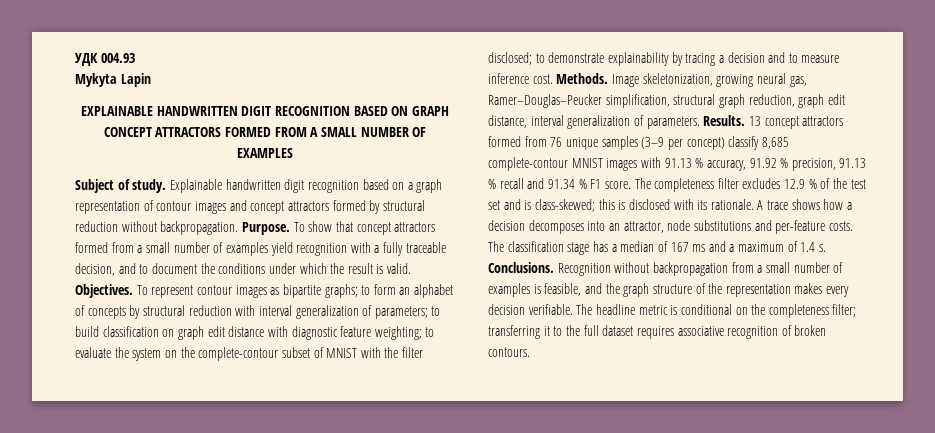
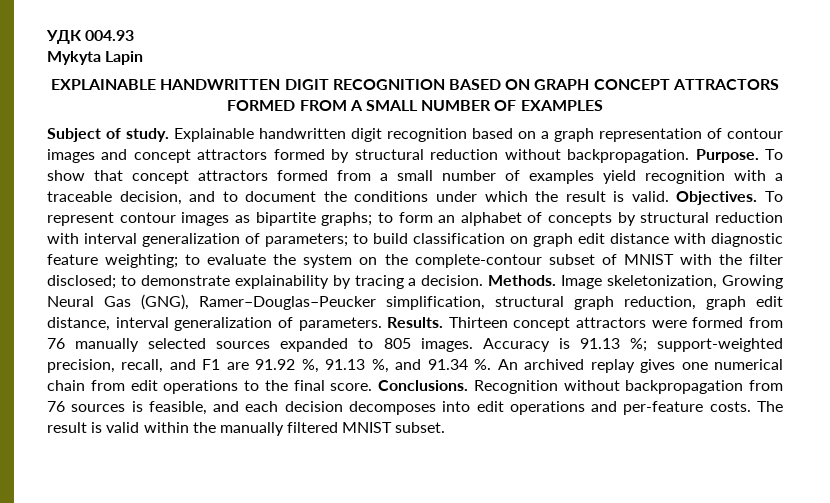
[383,242,404,256] fully -> (783, 177) none
[727,52,840,63] [488,73,807,87] decision and to measure inference cost. Methods. Image skeletonization, growing neural gas, -> [421,275,784,289] [47,294,189,310] decision. Methods. Image skeletonization, Growing Neural Gas (GNG),
[748,116,844,129] 13 concept attractors -> [448,317,687,331] Thirteen concept attractors were
[565,136,789,150] [488,157,867,171] [488,178,866,192] [488,199,853,212] [488,220,853,234] [488,241,827,255] unique samples (3–9 per concept) classify 8,685 complete-contour MNIST images with 91.13 % accuracy, 91.92 % precision, 91.13 % recall and 91.34 % F1 score. The completeness filter excludes 12.9 % of the test set and is class-skewed; this is disclosed with its rationale. A trace shows how a decision decomposes into an attractor, node substitutions and per-feature costs. The classification stage has a median of 167 ms and a maximum of 1.4 s. -> [75,338,784,352] [47,359,784,373] [47,380,373,394] manually selected sources expanded to 805 images. Accuracy is 91.13 %; support-weighted precision, recall, and F1 are 91.92 %, 91.13 %, and 91.34 %. An archived replay gives one numerical chain from edit operations to the final score.
[757,262,844,273] [488,283,850,297] [488,304,857,318] [488,325,827,339] [488,347,530,357] a small number of examples is feasible, and the graph structure of the representation makes every decision verifiable. The headline metric is conditional on the completeness filter; transferring it to the full dataset requires associative recognition of broken contours. -> [47,401,784,415] [47,422,446,436] 76 sources is feasible, and each decision decomposes into edit operations and per-feature costs. The result is valid within the manually filtered MNIST subset.

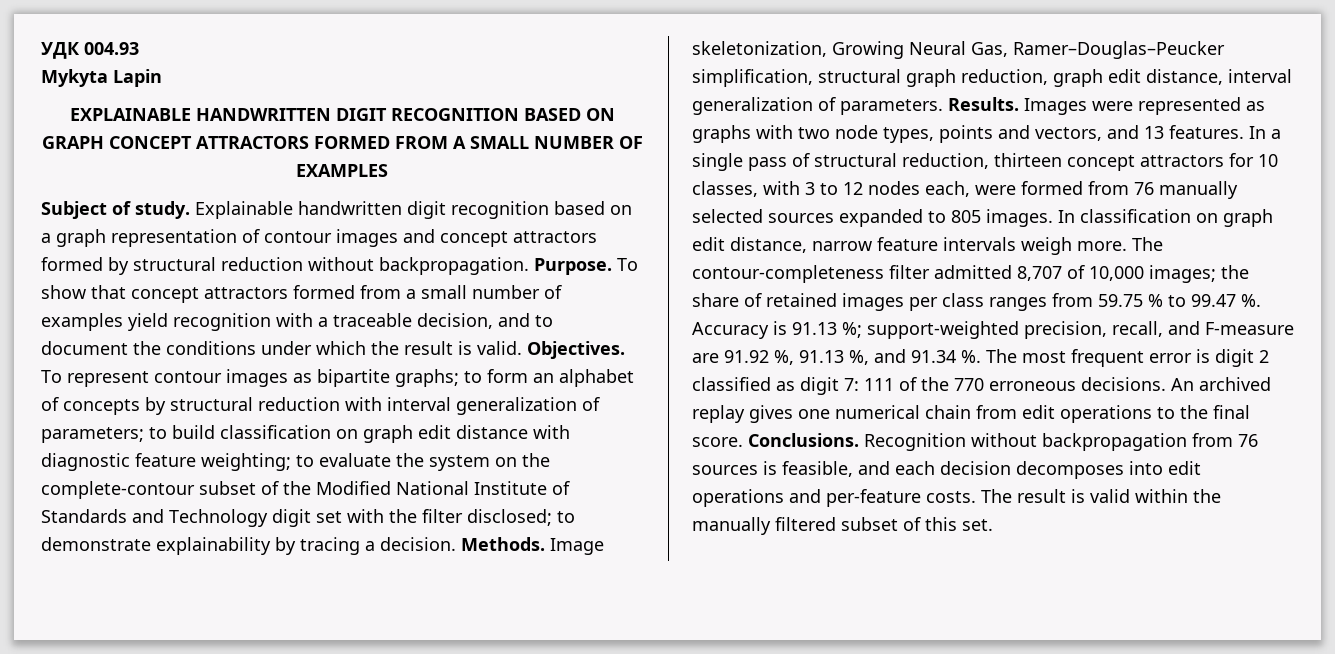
[623,254,674,265] MNIST -> [283,481,570,495] [41,509,342,527] the Modified National Institute of Standards and Technology digit set
[104,294,189,310] Gas (GNG), -> [971,42,1008,57] Gas,
[448,317,647,331] Thirteen concept attractors -> [1024,97,1265,115] [692,125,1281,143] [692,153,1278,171] [692,181,970,197] Images were represented as graphs with two node types, points and vectors, and 13 features. In a single pass of structural reduction, thirteen concept attractors for 10 classes, with 3 to 12 nodes each,
(473, 345) none -> [1058,209,1273,227] [692,237,1163,255] [692,265,1249,283] [692,293,1261,311] In classification on graph edit distance, narrow feature intervals weigh more. The contour-completeness filter admitted 8,707 of 10,000 images; the share of retained images per class ranges from 59.75 % to 99.47 %.
[202,359,221,370] F1 -> [1205,322,1294,335] F-measure
(492, 364) none -> [986,349,1269,367] [692,377,1166,395] The most frequent error is digit 2 classified as digit 7: 111 of the 770 erroneous decisions.
[342,422,446,433] MNIST subset. -> [841,517,993,531] subset of this set.

